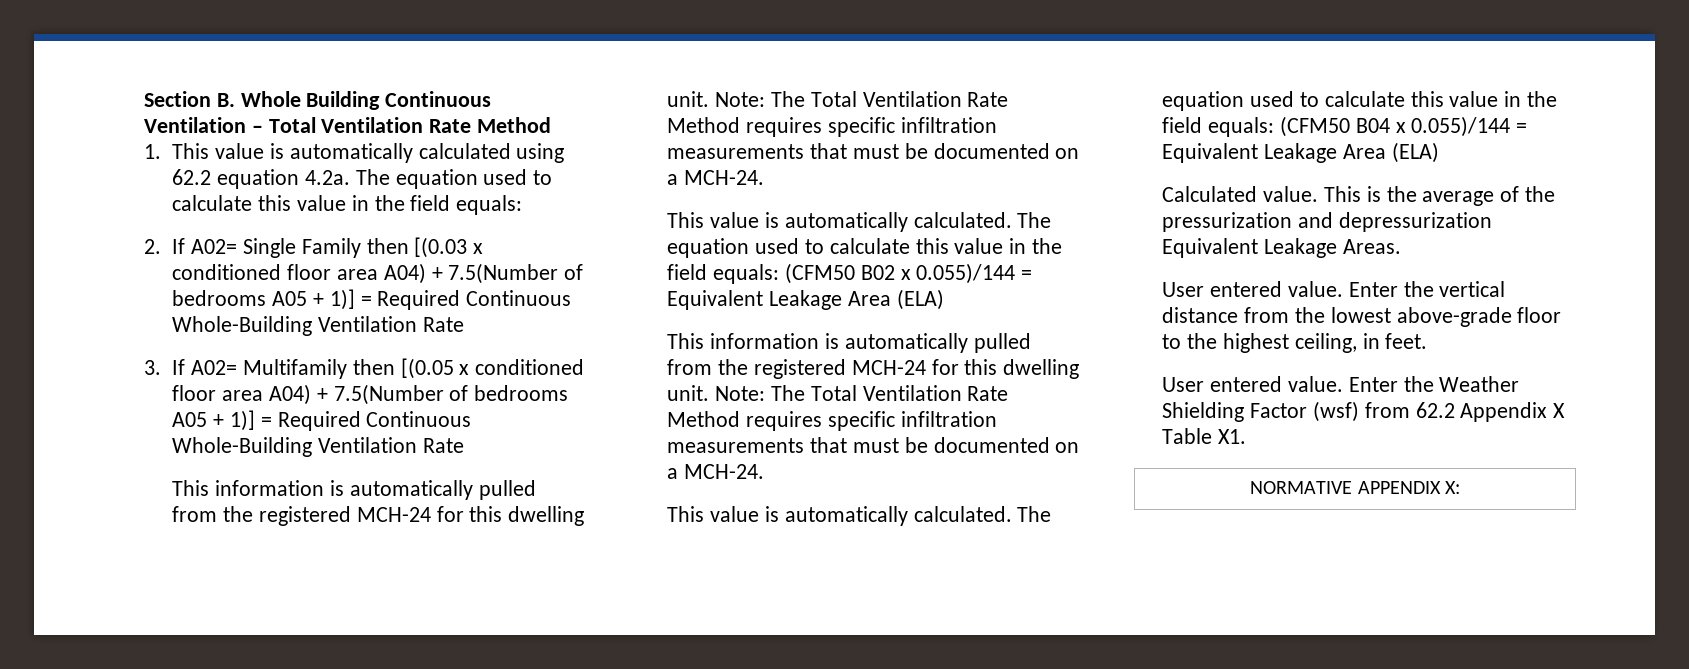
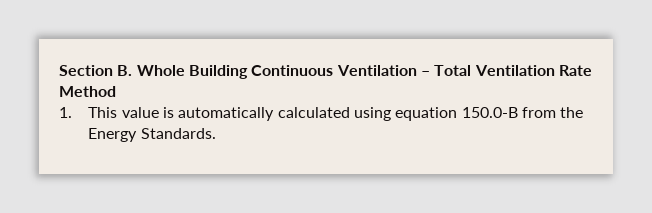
[172,169,553,189] [172,195,523,215] [144,237,484,258] [172,263,584,284] [172,289,572,310] [172,316,465,336] [144,358,585,379] [172,384,569,405] [172,410,472,431] [172,437,465,457] [172,480,536,500] [172,506,585,526] [667,91,1009,107] [667,117,997,137] [667,143,1080,159] [667,170,765,185] [667,212,1052,232] [667,238,1063,258] [667,263,1033,284] [667,289,944,310] [667,333,1031,353] [667,359,1080,379] [667,385,1009,401] [667,411,997,431] [667,437,1080,453] [667,464,765,479] [667,506,1052,526] [1162,91,1558,111] [1162,116,1528,137] [1162,142,1439,163] [1162,186,1556,206] [1162,212,1493,232] [1162,238,1402,258] [1162,281,1506,297] [1162,307,1562,327] [1162,333,1428,353] [1162,376,1520,392] [1162,401,1566,422] [1162,428,1247,444] [1250,481,1460,494] 62.2 equation 4.2a. The equation used to calculate this value in the field equals: // 2. If A02= Single Family then [(0.03 x conditioned floor area A04) + 7.5(Number of bedrooms A05 + 1)] = Required Continuous Whole-Building Ventilation Rate // 3. If A02= Multifamily then [(0.05 x conditioned floor area A04) + 7.5(Number of bedrooms A05 + 1)] = Required Continuous Whole-Building Ventilation Rate // This information is automatically pulled from the registered MCH-24 for this dwelling unit. Note: The Total Ventilation Rate Method requires specific infiltration measurements that must be documented on a MCH-24. // This value is automatically calculated. The equation used to calculate this value in the field equals: (CFM50 B02 x 0.055)/144 = Equivalent Leakage Area (ELA) // This information is automatically pulled from the registered MCH-24 for this dwelling unit. Note: The Total Ventilation Rate Method requires specific infiltration measurements that must be documented on a MCH-24. // This value is automatically calculated. The equation used to calculate this value in the field equals: (CFM50 B04 x 0.055)/144 = Equivalent Leakage Area (ELA) // Calculated value. This is the average of the pressurization and depressurization Equivalent Leakage Areas. // User entered value. Enter the vertical distance from the lowest above-grade floor to the highest ceiling, in feet. // User entered value. Enter the Weather Shielding Factor (wsf) from 62.2 Appendix X Table X1. // NORMATIVE APPENDIX X: -> [395,107,584,121] [88,128,216,142] equation 150.0-B from the Energy Standards.

